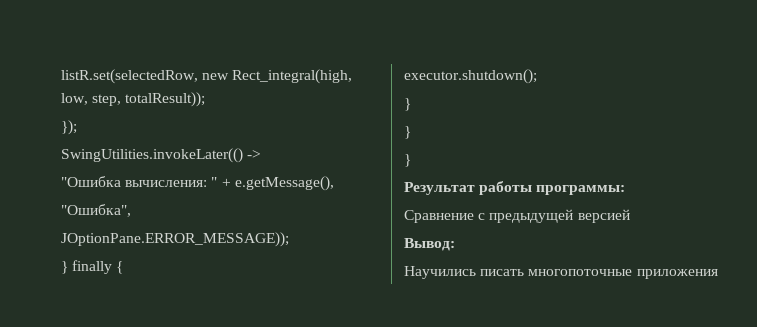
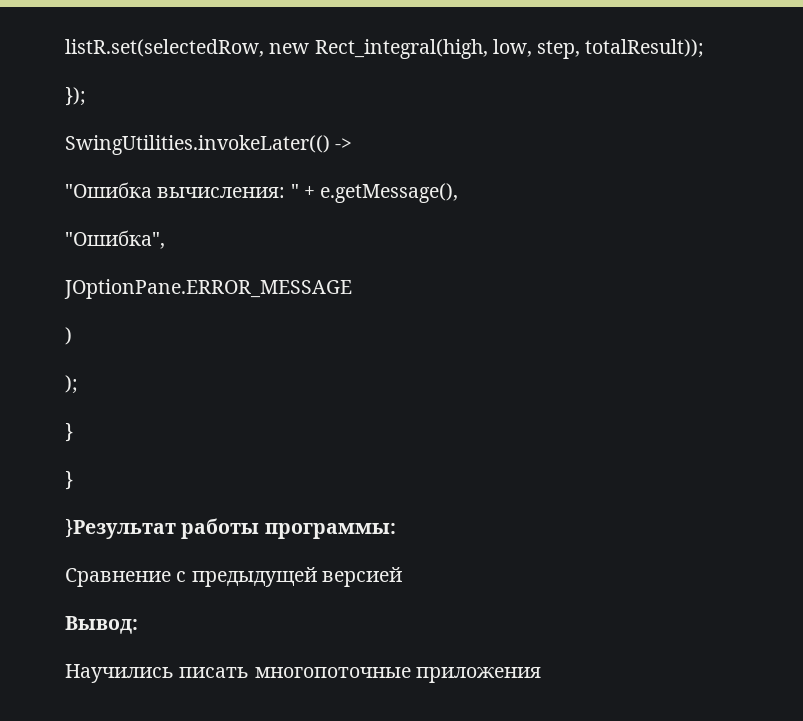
[61,232,289,247] [61,260,124,274] [404,69,537,84] [404,98,411,111] [404,126,411,139] [404,154,411,167] [404,182,475,195] JOptionPane.ERROR_MESSAGE)); // } finally { // executor.shutdown(); // } // } // } // Результат -> [64,279,352,299] [65,327,72,345] [65,375,78,394] [65,423,73,442] [65,471,73,490] [65,519,176,539] JOptionPane.ERROR_MESSAGE // ) // ); // } // } // }Результат

